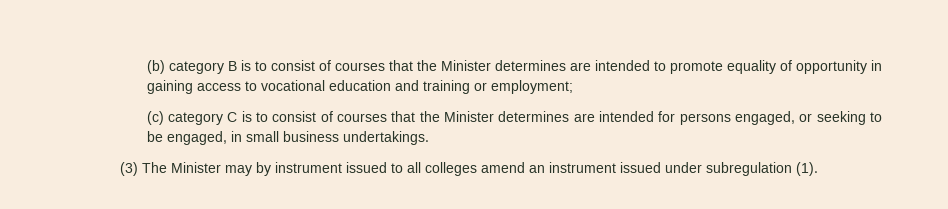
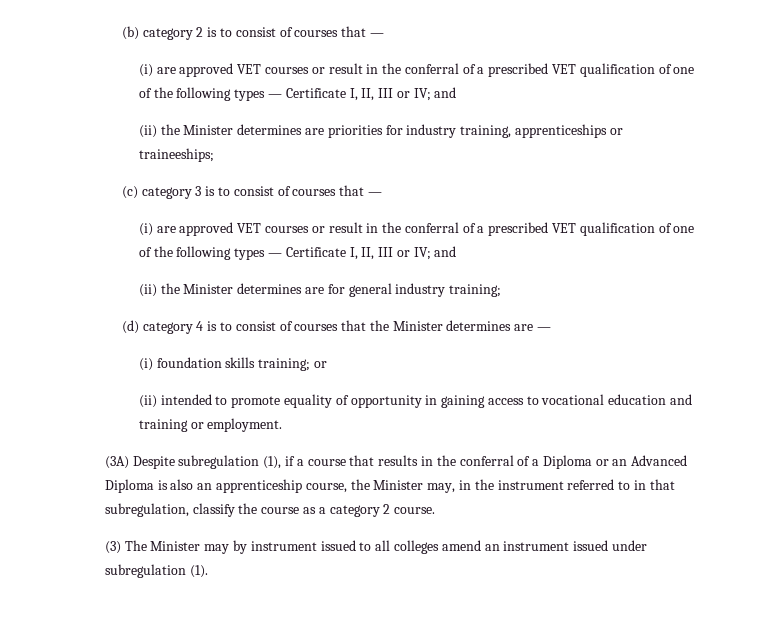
[227,61,237,71] B -> [196,26,384,37] [138,63,695,77] [138,87,457,101] [138,124,623,138] [138,148,214,162] [121,185,382,199] [138,222,695,236] [138,246,457,260] [138,283,502,297] [121,320,204,334] 2 is to consist of courses that — // (i) are approved VET courses or result in the conferral of a prescribed VET qualification of one of the following types — Certificate I, II, III or IV; and // (ii) the Minister determines are priorities for industry training, apprenticeships or traineeships; // (c) category 3 is to consist of courses that — // (i) are approved VET courses or result in the conferral of a prescribed VET qualification of one of the following types — Certificate I, II, III or IV; and // (ii) the Minister determines are for general industry training; // (d) category 4
(591, 66) none -> [537,327,552,331] [138,357,327,371] [138,395,157,408] — // (i) foundation skills training; or // (ii)
[490,80,573,94] [146,111,883,125] [146,131,429,145] employment; // (c) category C is to consist of courses that the Minister determines are intended for persons engaged, or seeking to be engaged, in small business undertakings. -> [207,418,283,432] [104,455,688,469] [104,479,675,493] [104,503,436,517] employment. // (3A) Despite subregulation (1), if a course that results in the conferral of a Diploma or an Advanced Diploma is also an apprenticeship course, the Minister may, in the instrument referred to in that subregulation, classify the course as a category 2 course.

